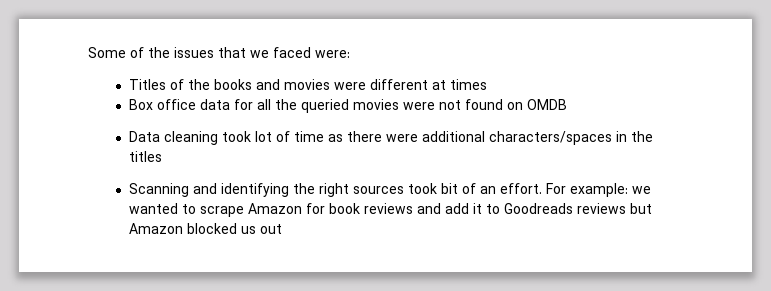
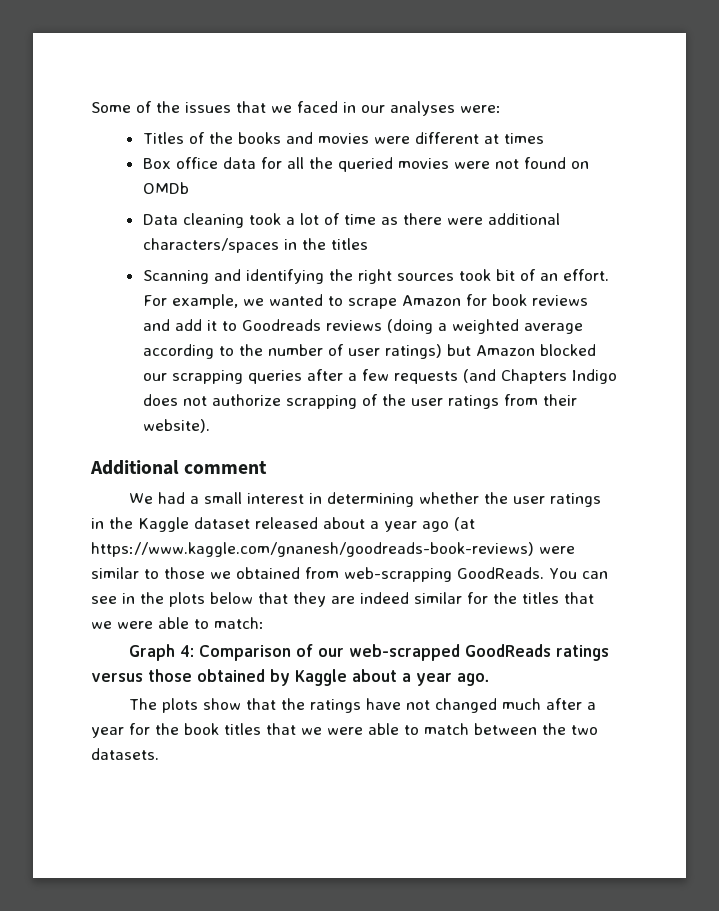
(311, 52) none -> [343,101,455,116] in our analyses
[526,99,567,110] OMDB -> [142,182,189,194] OMDb
(251, 136) none -> [285,217,295,225] a
[569,183,628,197] example: -> [171,294,238,309] example,
[629,203,652,214] [128,223,282,234] but Amazon blocked us out -> [386,319,583,334] [142,344,596,359] [142,369,617,384] [142,394,577,409] [142,419,210,433] [90,460,268,475] [128,492,601,507] [91,517,475,532] [91,542,575,557] [91,567,608,582] [91,592,594,607] [91,617,264,629] [128,644,609,661] [91,669,490,686] [128,698,596,713] [91,723,598,738] [91,748,159,760] (doing a weighted average according to the number of user ratings) but Amazon blocked our scrapping queries after a few requests (and Chapters Indigo does not authorize scrapping of the user ratings from their website). // Additional comment // We had a small interest in determining whether the user ratings in the Kaggle dataset released about a year ago (at https://www.kaggle.com/gnanesh/goodreads-book-reviews) were similar to those we obtained from web-scrapping GoodReads. You can see in the plots below that they are indeed similar for the titles that we were able to match: // Graph 4: Comparison of our web-scrapped GoodReads ratings versus those obtained by Kaggle about a year ago. // The plots show that the ratings have not changed much after a year for the book titles that we were able to match between the two datasets.

